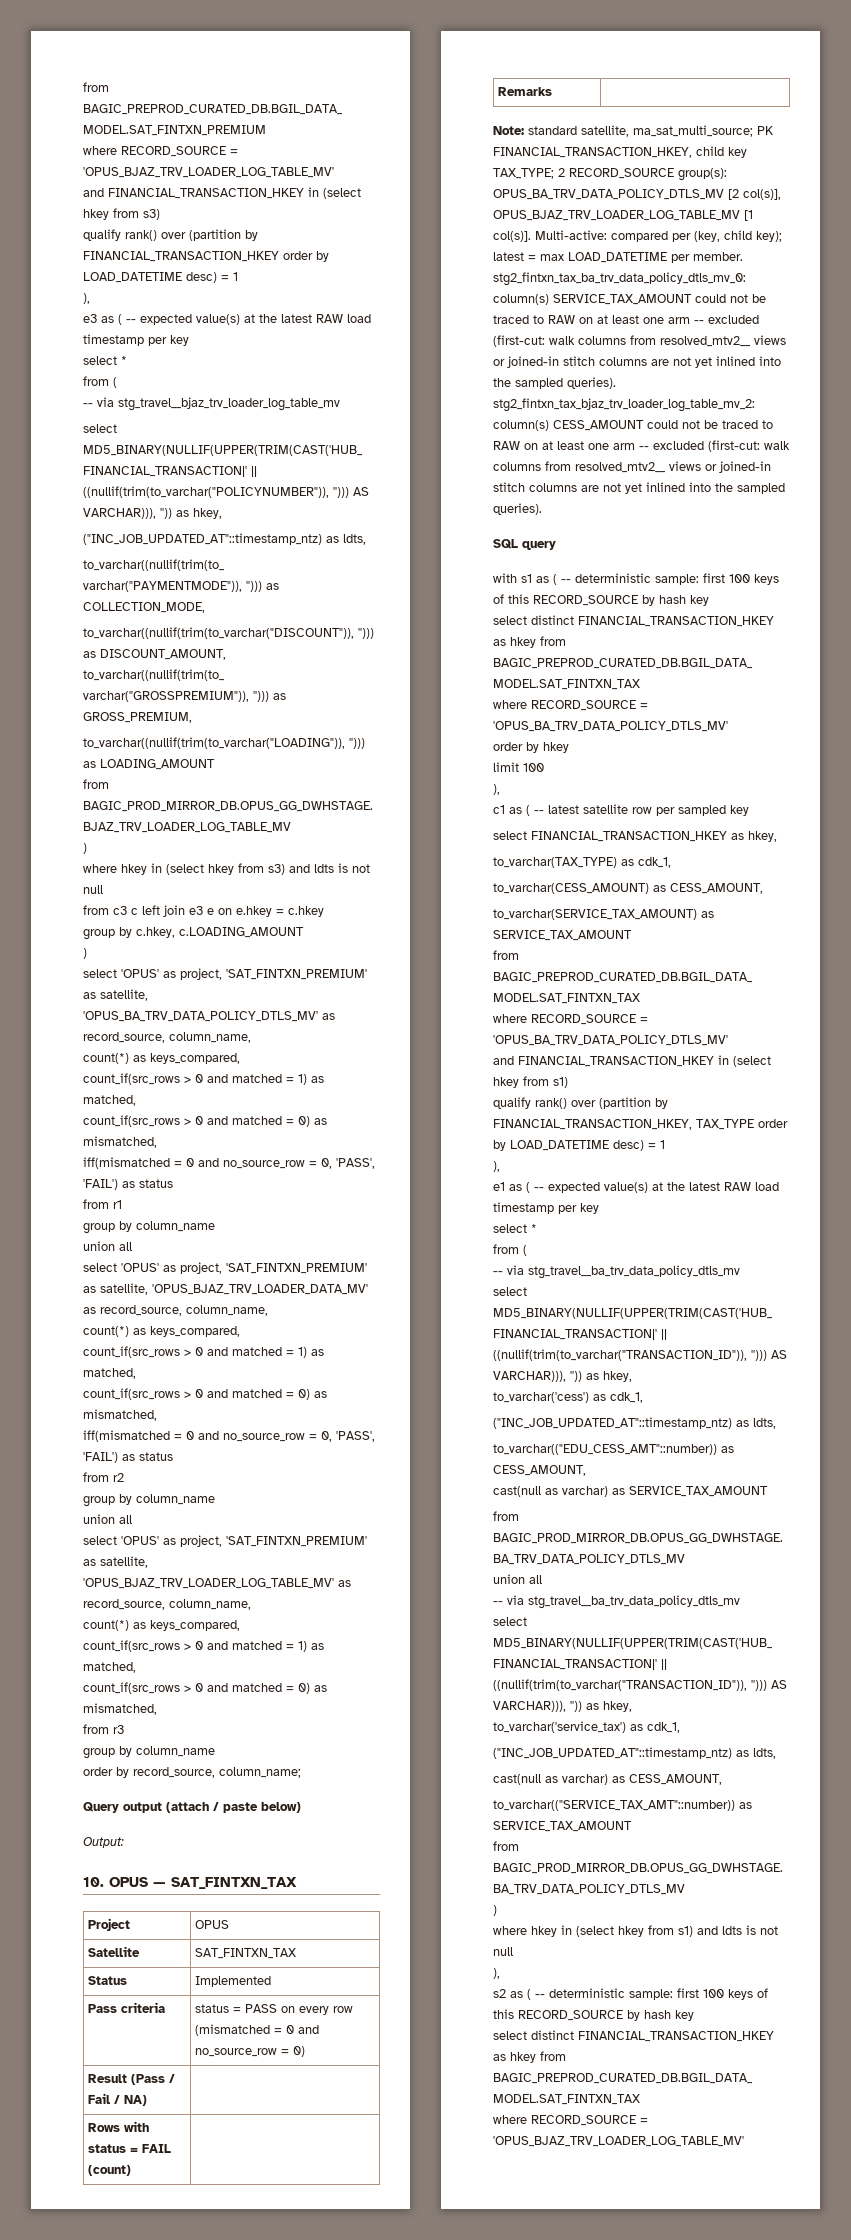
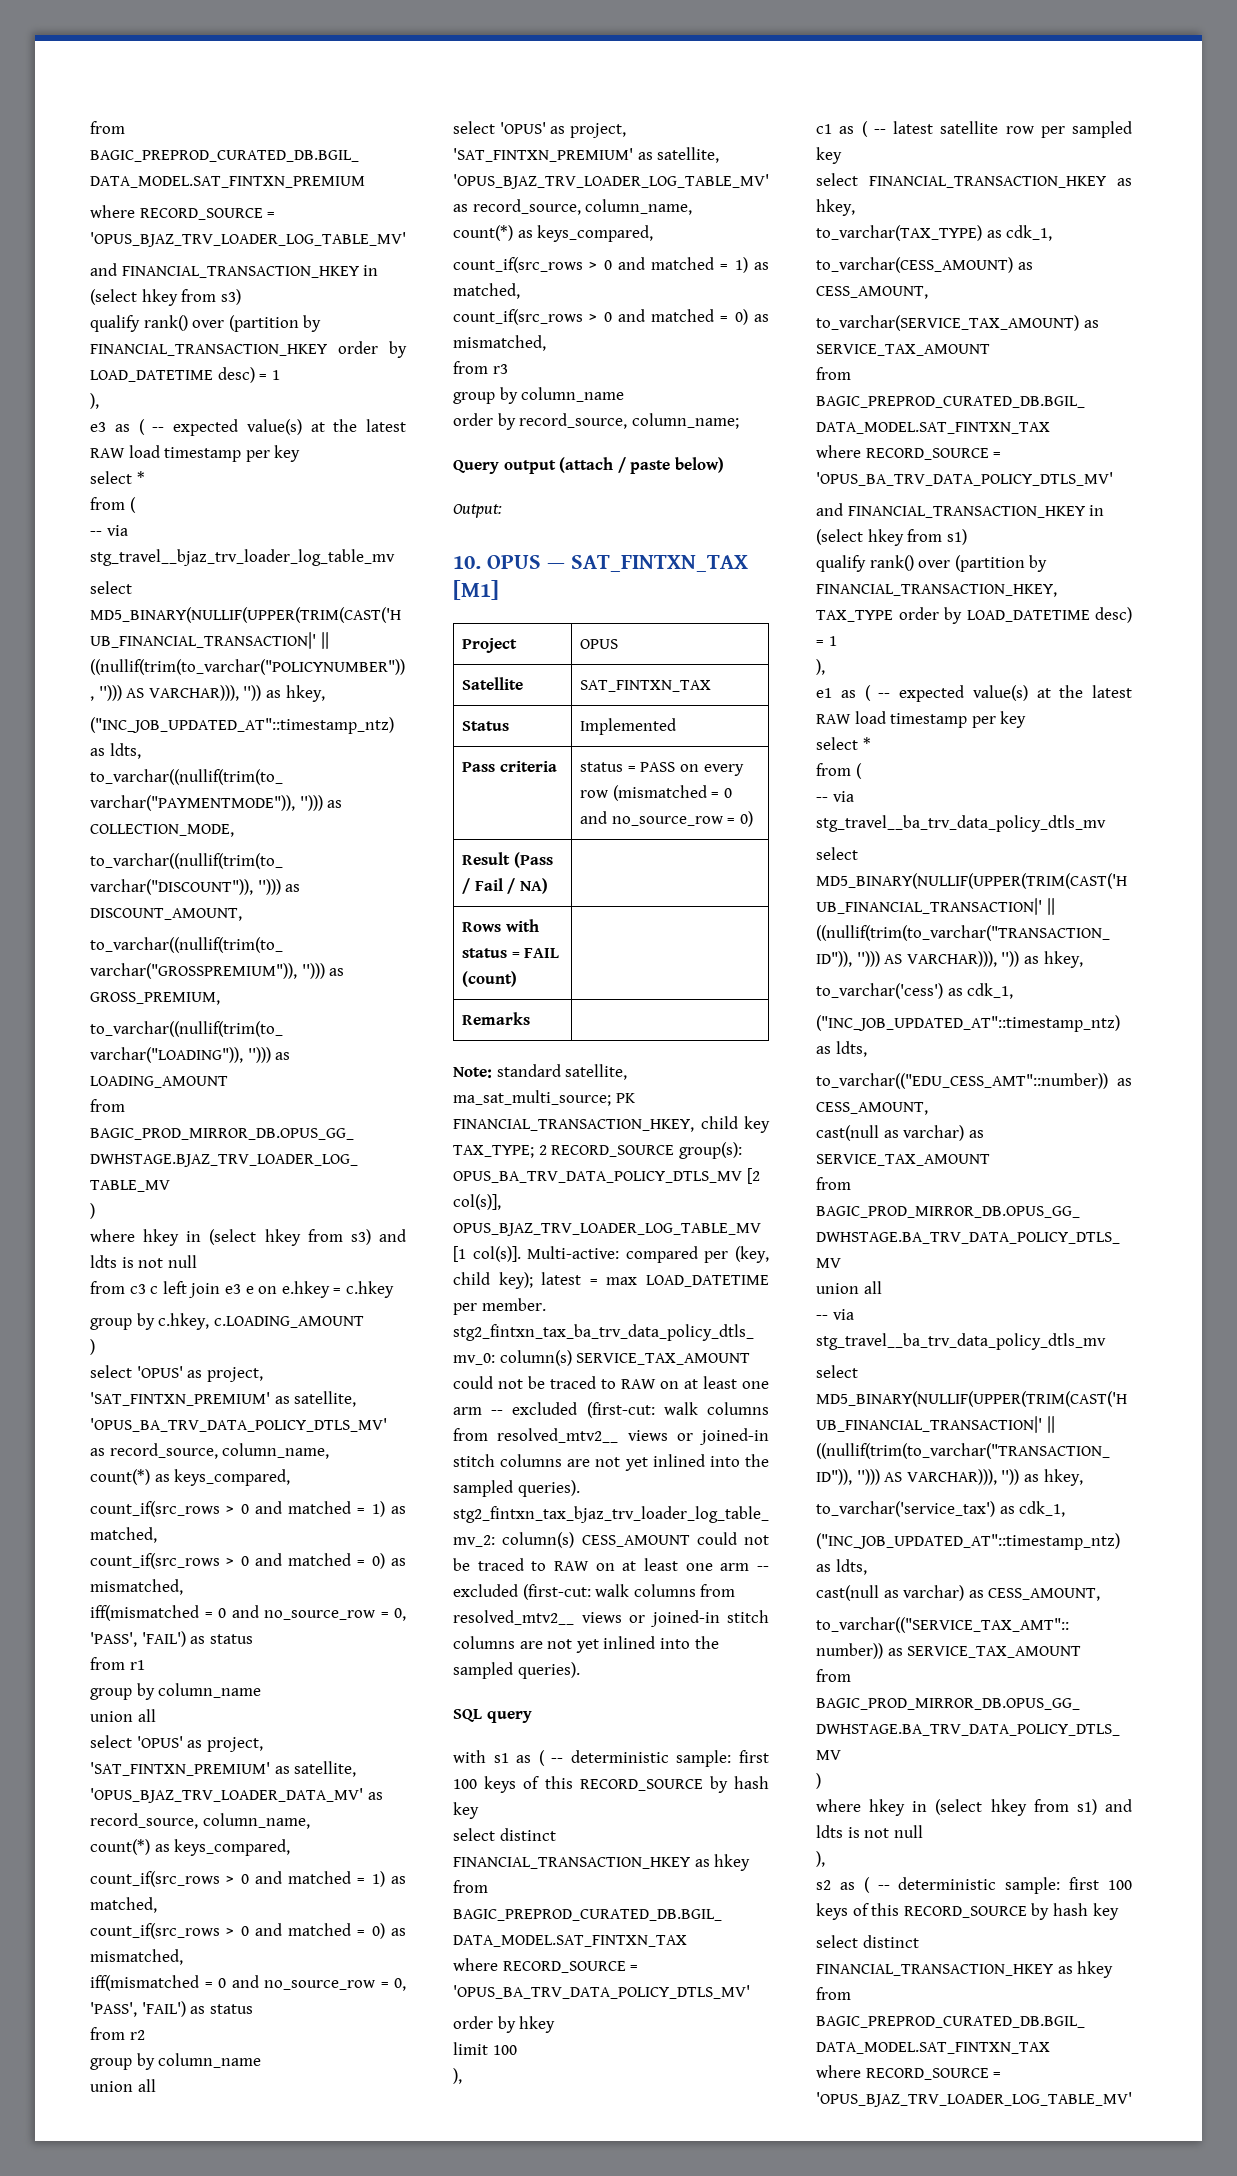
(297, 1883) none -> [453,580,499,600] [M1]

